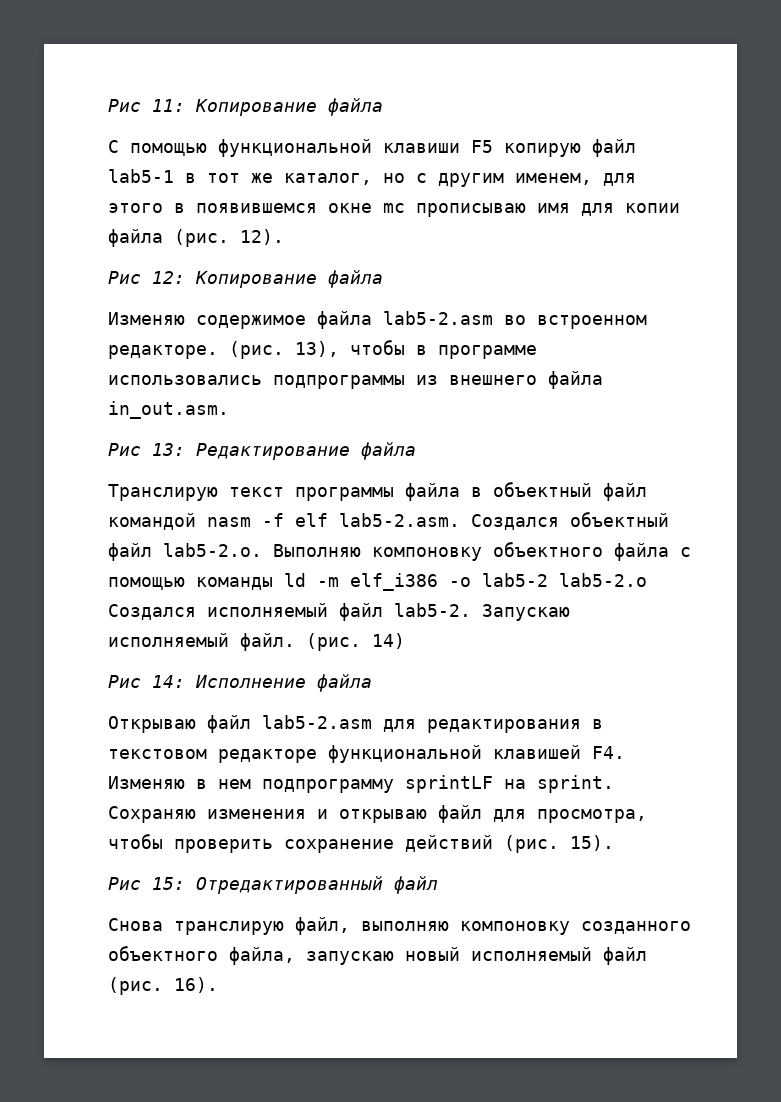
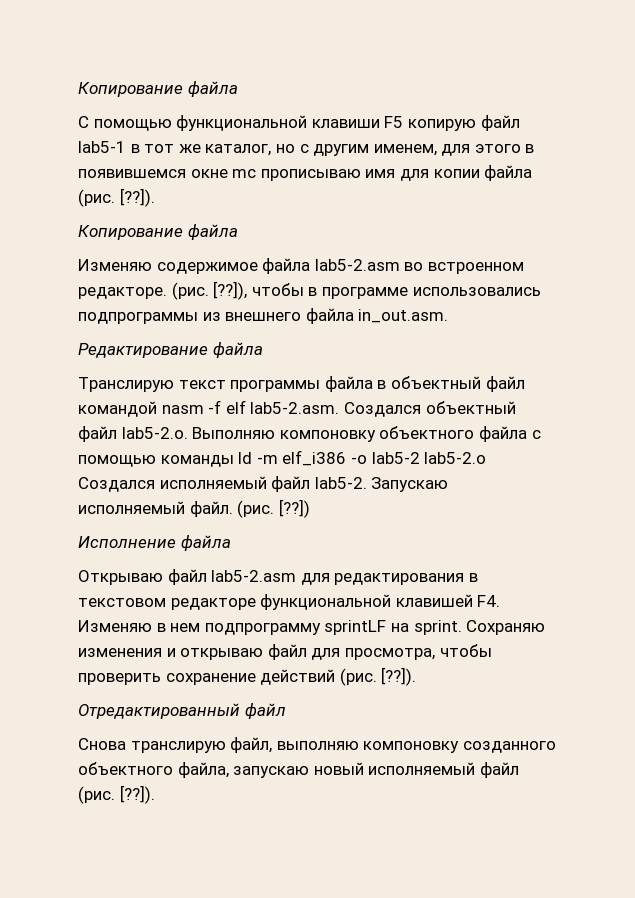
[108,99,185,112] Рис 11: -> (78, 89) none
[240,229,284,245] [108,271,185,284] 12). // Рис 12: -> [119,188,155,207] [??]). //
[295,341,339,357] 13), -> [213,281,248,300] [??]),
[108,443,185,456] Рис 13: -> (449, 316) none
[372,633,405,649] [108,675,185,688] 14) // Рис 14: -> [278,499,310,518] [??]) //
[570,835,614,851] [108,877,185,890] 15). // Рис 15: -> [381,667,417,686] [??]). //
[174,977,218,993] 16). -> [119,785,155,804] [??]).

